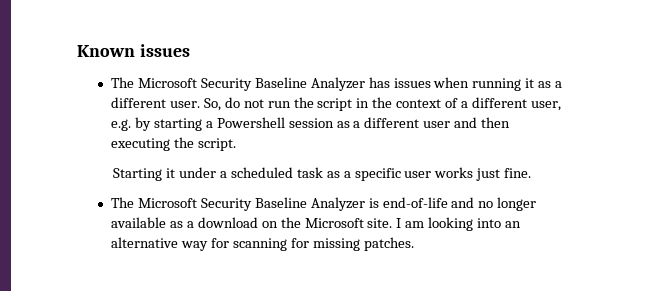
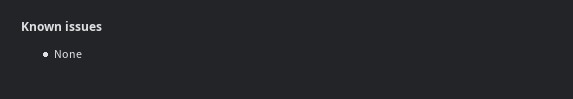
[111,77,563,91] [111,97,561,111] [111,117,511,131] [111,137,236,151] [113,167,532,181] [111,197,537,211] [111,217,522,231] [111,237,414,251] // The Microsoft Security Baseline Analyzer has issues when running it as a different user. So, do not run the script in the context of a different user, e.g. by starting a Powershell session as a different user and then executing the script. // Starting it under a scheduled task as a specific user works just fine. // The Microsoft Security Baseline Analyzer is end-of-life and no longer available as a download on the Microsoft site. I am looking into an alternative way for scanning for missing patches. -> [53,50,82,58] // None

